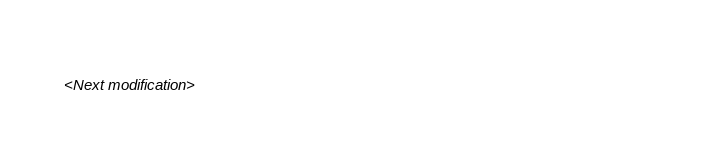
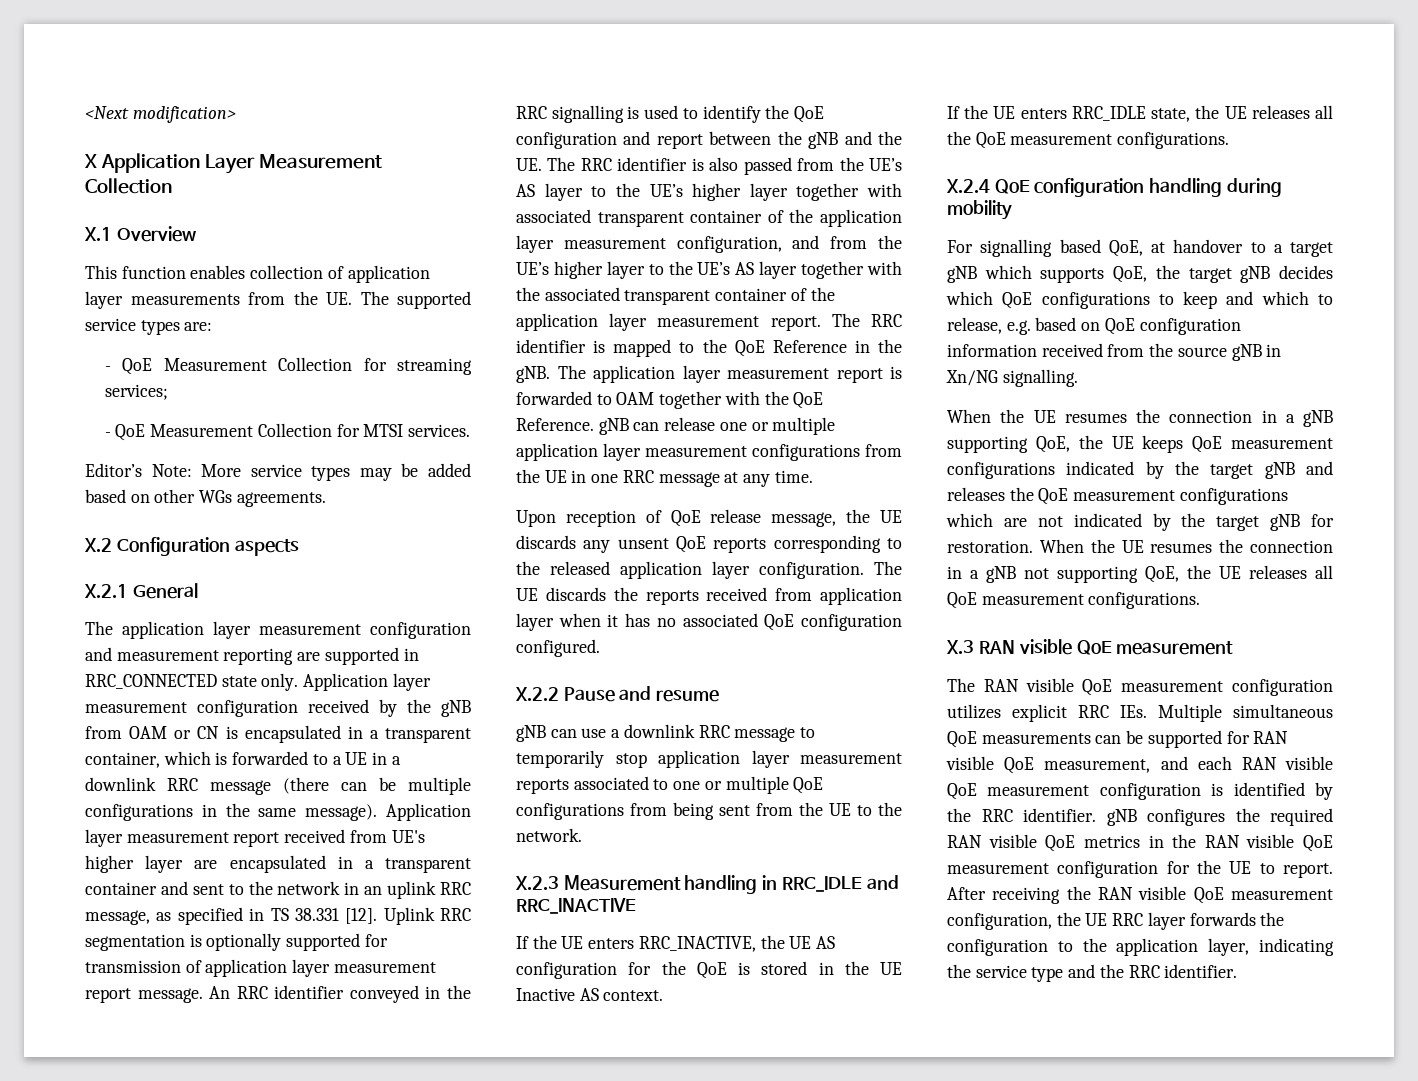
(196, 84) none -> [84,153,383,174] [85,178,172,194] [84,226,196,242] [85,265,430,283] [85,291,471,309] [85,318,213,335] [104,357,472,375] [104,384,168,400] [104,423,470,441] [85,463,471,481] [85,489,326,507] [84,537,299,556] [84,583,198,599] [85,621,471,639] [85,647,419,665] [85,673,431,691] [85,699,471,717] [85,725,471,743] [85,751,401,768] [85,777,471,795] [85,803,472,821] [85,829,425,847] [85,855,471,873] [85,881,472,899] [85,907,471,925] [85,933,388,951] [85,959,436,977] [85,985,471,1003] [516,105,825,123] [516,131,903,149] [516,157,902,175] [516,183,902,201] [516,209,902,227] [516,235,902,253] [516,261,902,279] [516,287,835,305] [516,313,902,331] [516,339,902,357] [516,365,902,383] [516,391,824,409] [516,417,836,435] [516,443,902,461] [516,469,813,487] [516,509,902,527] [516,535,902,553] [516,561,902,579] [516,587,902,605] [516,613,902,631] [516,639,600,657] [515,686,720,702] [516,724,816,742] [516,750,902,768] [516,776,824,794] [516,802,902,820] [516,828,582,842] [515,875,899,894] [516,898,636,914] [516,935,836,952] [516,961,902,979] [516,988,664,1001] [947,105,1333,122] [947,131,1230,149] [946,178,1282,197] [947,200,1012,220] [947,239,1333,257] [947,265,1333,283] [946,291,1333,309] [947,317,1241,335] [947,343,1282,361] [946,369,1078,387] [947,409,1333,427] [947,435,1333,453] [947,461,1333,479] [947,487,1288,505] [946,513,1334,531] [947,539,1333,553] [947,565,1333,583] [947,592,1201,609] [946,639,1234,655] [947,678,1333,696] [947,704,1333,722] [947,730,1289,748] [946,756,1333,774] [947,782,1333,800] [947,808,1333,826] [947,834,1333,852] [947,860,1333,878] [947,886,1333,904] [947,912,1285,930] [947,938,1334,956] [947,964,1238,982] // X Application Layer Measurement Collection // X.1 Overview // This function enables collection of application layer measurements from the UE. The supported service types are: // - QoE Measurement Collection for streaming services; // - QoE Measurement Collection for MTSI services. // Editor’s Note: More service types may be added based on other WGs agreements. // X.2 Configuration aspects // X.2.1 General // The application layer measurement configuration and measurement reporting are supported in RRC_CONNECTED state only. Application layer measurement configuration received by the gNB from OAM or CN is encapsulated in a transparent container, which is forwarded to a UE in a downlink RRC message (there can be multiple configurations in the same message). Application layer measurement report received from UE's higher layer are encapsulated in a transparent container and sent to the network in an uplink RRC message, as specified in TS 38.331 [12]. Uplink RRC segmentation is optionally supported for transmission of application layer measurement report message. An RRC identifier conveyed in the RRC signalling is used to identify the QoE configuration and report between the gNB and the UE. The RRC identifier is also passed from the UE’s AS layer to the UE’s higher layer together with associated transparent container of the application layer measurement configuration, and from the UE’s higher layer to the UE’s AS layer together with the associated transparent container of the application layer measurement report. The RRC identifier is mapped to the QoE Reference in the gNB. The application layer measurement report is forwarded to OAM together with the QoE Reference. gNB can release one or multiple application layer measurement configurations from the UE in one RRC message at any time. // Upon reception of QoE release message, the UE discards any unsent QoE reports corresponding to the released application layer configuration. The UE discards the reports received from application layer when it has no associated QoE configuration configured. // X.2.2 Pause and resume // gNB can use a downlink RRC message to temporarily stop application layer measurement reports associated to one or multiple QoE configurations from being sent from the UE to the network. // X.2.3 Measurement handling in RRC_IDLE and RRC_INACTIVE // If the UE enters RRC_INACTIVE, the UE AS configuration for the QoE is stored in the UE Inactive AS context. // If the UE enters RRC_IDLE state, the UE releases all the QoE measurement configurations. // X.2.4 QoE configuration handling during mobility // For signalling based QoE, at handover to a target gNB which supports QoE, the target gNB decides which QoE configurations to keep and which to release, e.g. based on QoE configuration information received from the source gNB in Xn/NG signalling. // When the UE resumes the connection in a gNB supporting QoE, the UE keeps QoE measurement configurations indicated by the target gNB and releases the QoE measurement configurations which are not indicated by the target gNB for restoration. When the UE resumes the connection in a gNB not supporting QoE, the UE releases all QoE measurement configurations. // X.3 RAN visible QoE measurement // The RAN visible QoE measurement configuration utilizes explicit RRC IEs. Multiple simultaneous QoE measurements can be supported for RAN visible QoE measurement, and each RAN visible QoE measurement configuration is identified by the RRC identifier. gNB configures the required RAN visible QoE metrics in the RAN visible QoE measurement configuration for the UE to report. After receiving the RAN visible QoE measurement configuration, the UE RRC layer forwards the configuration to the application layer, indicating the service type and the RRC identifier.

